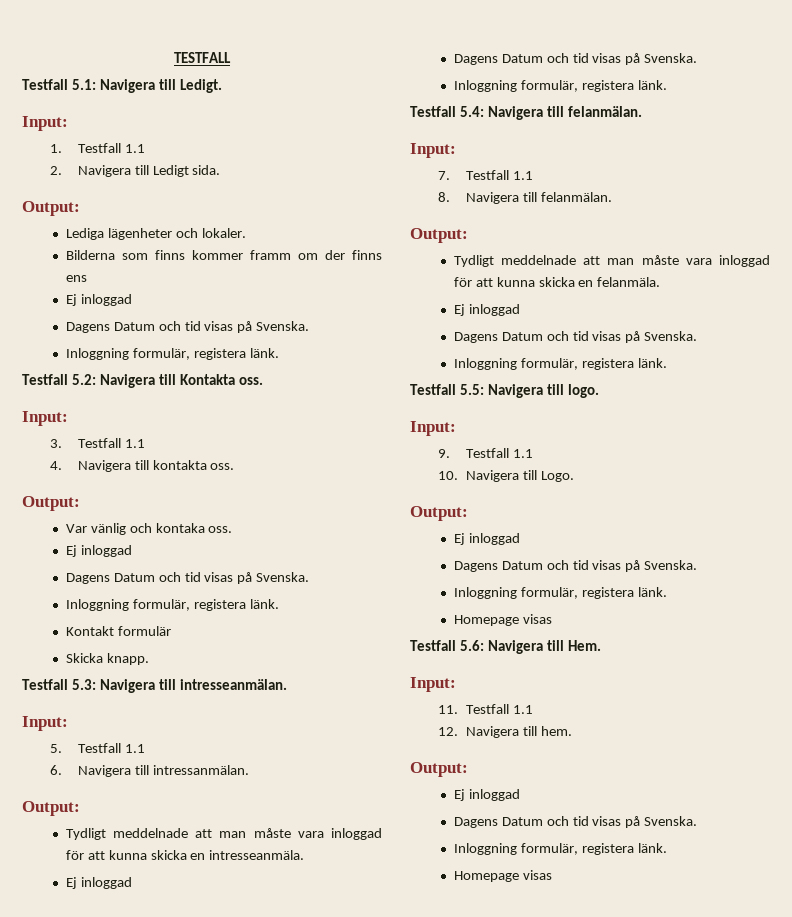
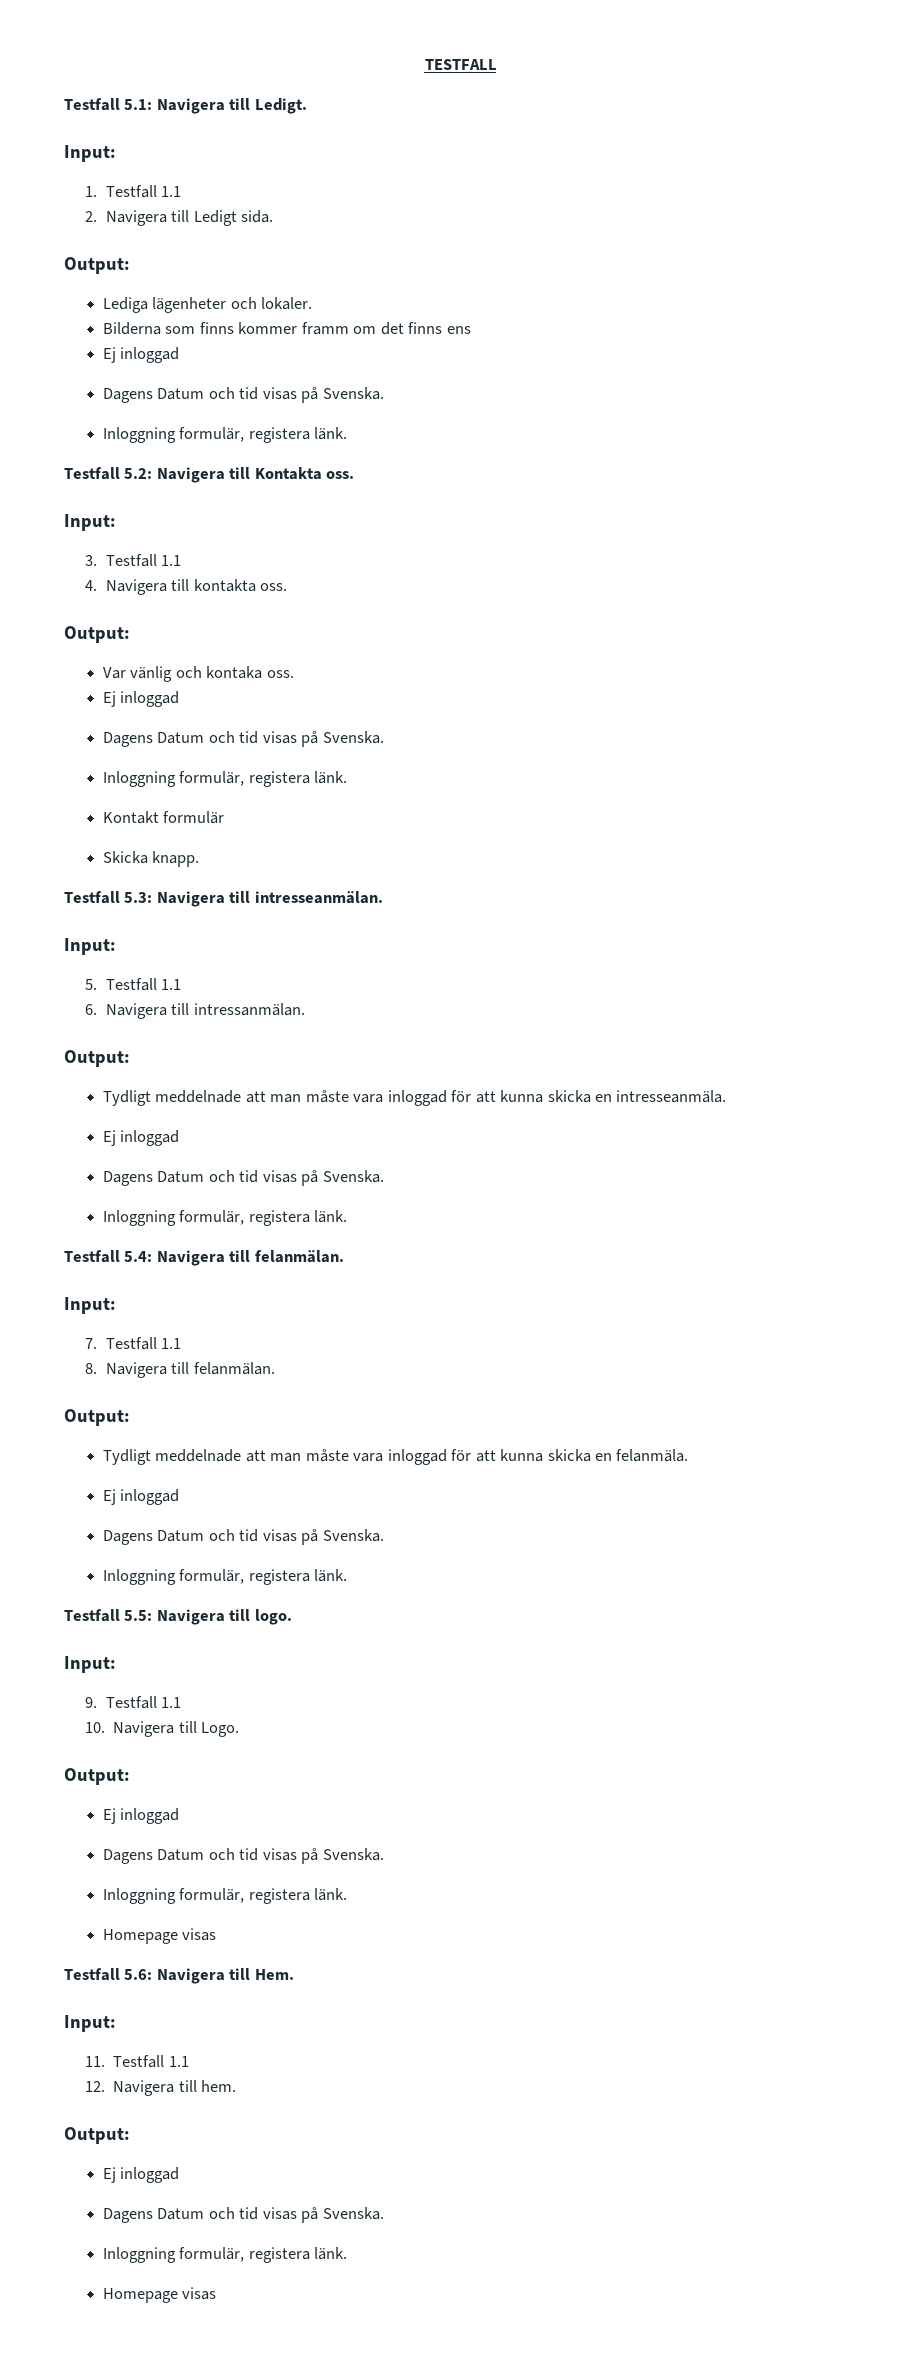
[324,250,345,260] der -> [380,322,404,335] det

